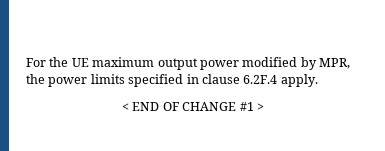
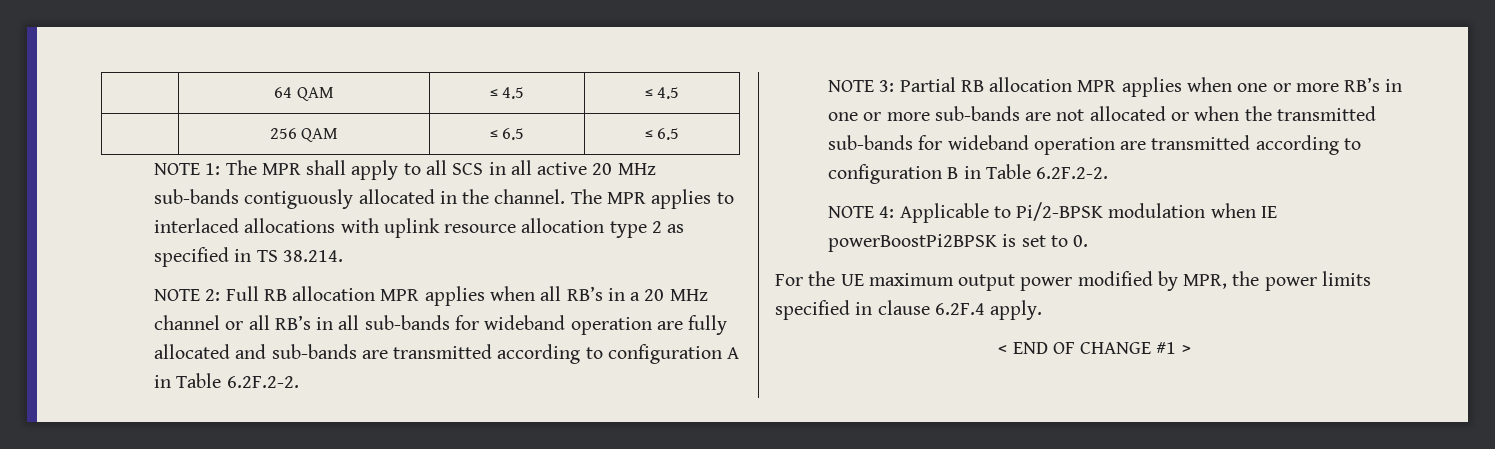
(26, 62) none -> [274,87,334,101] [489,87,525,99] [644,87,680,99] [269,128,339,142] [489,128,525,140] [644,128,680,140] [154,160,656,180] [154,189,734,209] [154,218,685,238] [154,247,343,267] [154,286,708,306] [154,315,728,335] [154,344,740,364] [154,373,299,388] [828,77,1403,97] [828,106,1376,121] [828,135,1361,155] [828,164,1109,184] [828,202,1277,223] [828,234,1089,252] | 64 QAM | ≤ 4.5 | ≤ 4.5 // | 256 QAM | ≤ 6.5 | ≤ 6.5 // NOTE 1: The MPR shall apply to all SCS in all active 20 MHz sub-bands contiguously allocated in the channel. The MPR applies to interlaced allocations with uplink resource allocation type 2 as specified in TS 38.214. // NOTE 2: Full RB allocation MPR applies when all RB’s in a 20 MHz channel or all RB’s in all sub-bands for wideband operation are fully allocated and sub-bands are transmitted according to configuration A in Table 6.2F.2-2. // NOTE 3: Partial RB allocation MPR applies when one or more RB’s in one or more sub-bands are not allocated or when the transmitted sub-bands for wideband operation are transmitted according to configuration B in Table 6.2F.2-2. // NOTE 4: Applicable to Pi/2-BPSK modulation when IE powerBoostPi2BPSK is set to 0. //

